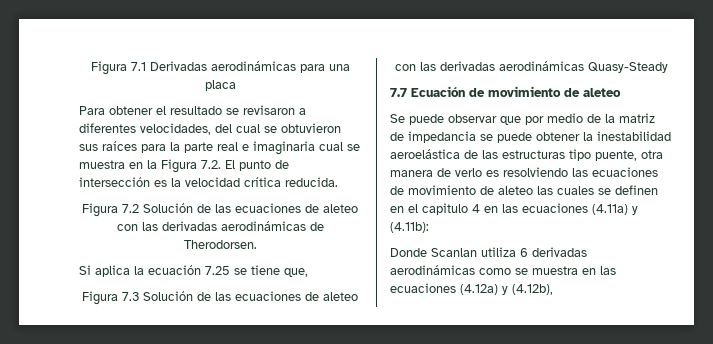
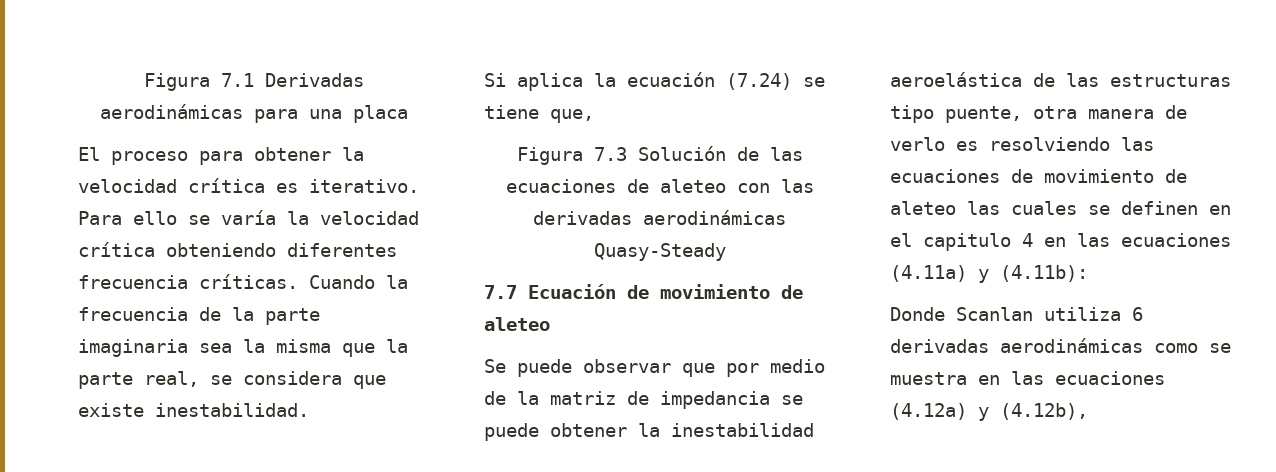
[79,105,306,115] [79,123,341,135] [79,141,360,155] [79,159,289,173] [79,177,338,187] [82,203,358,217] [116,221,324,231] [183,240,257,249] Para obtener el resultado se revisaron a diferentes velocidades, del cual se obtuvieron sus raíces para la parte real e imaginaria cual se muestra en la Figura 7.2. El punto de intersección es la velocidad crítica reducida. // Figura 7.2 Solución de las ecuaciones de aleteo con las derivadas aerodinámicas de Therodorsen. -> [78,147,364,165] [78,178,419,193] [78,210,419,225] [78,242,397,257] [78,274,408,289] [78,307,320,325] [78,339,408,357] [78,371,386,389] [78,403,309,417] El proceso para obtener la velocidad crítica es iterativo. Para ello se varía la velocidad crítica obteniendo diferentes frecuencia críticas. Cuando la frecuencia de la parte imaginaria sea la misma que la parte real, se considera que existe inestabilidad.
[205,266,230,275] 7.25 -> [726,73,792,90] (7.24)

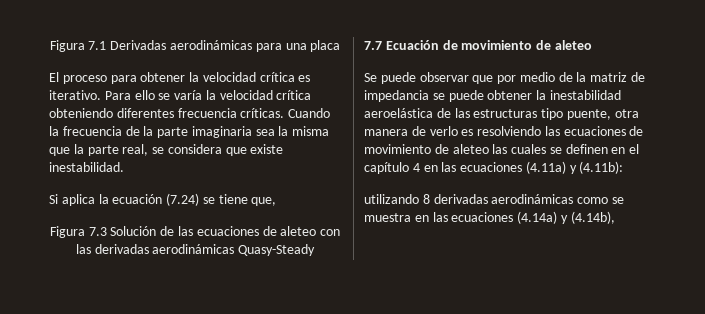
[923,233,1011,251] capitulo -> [364,162,409,174] capítulo
[890,307,1143,321] Donde Scanlan utiliza 6 -> [364,194,430,204] utilizando 8
[890,403,1088,421] (4.12a) y (4.12b), -> [517,211,615,224] (4.14a) y (4.14b),

